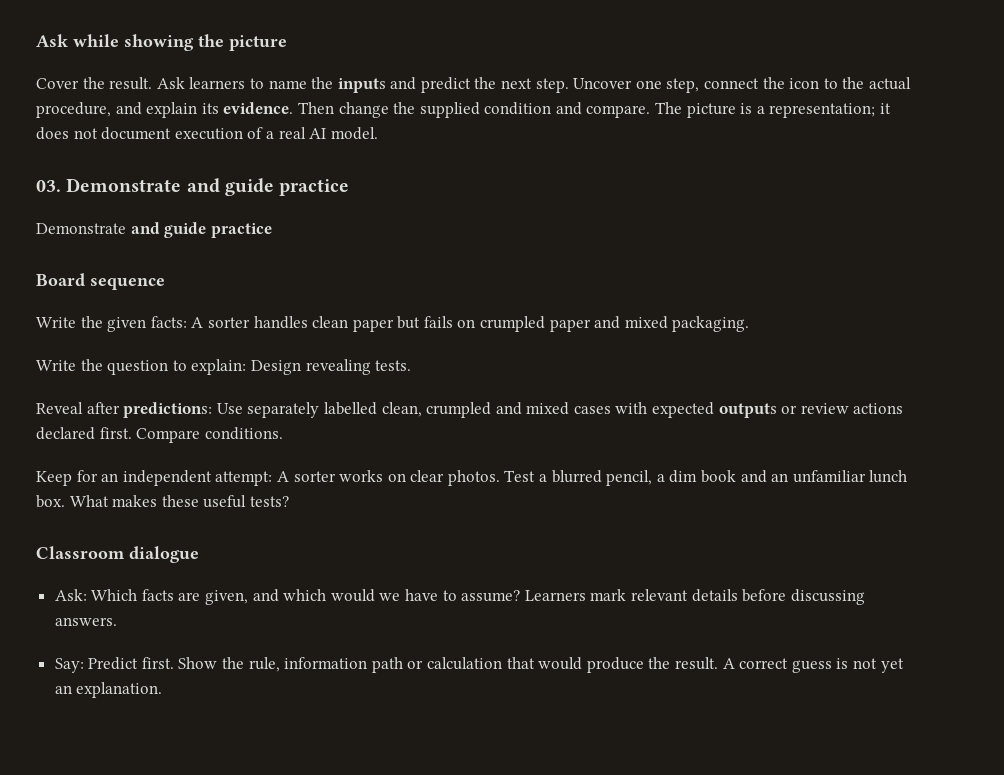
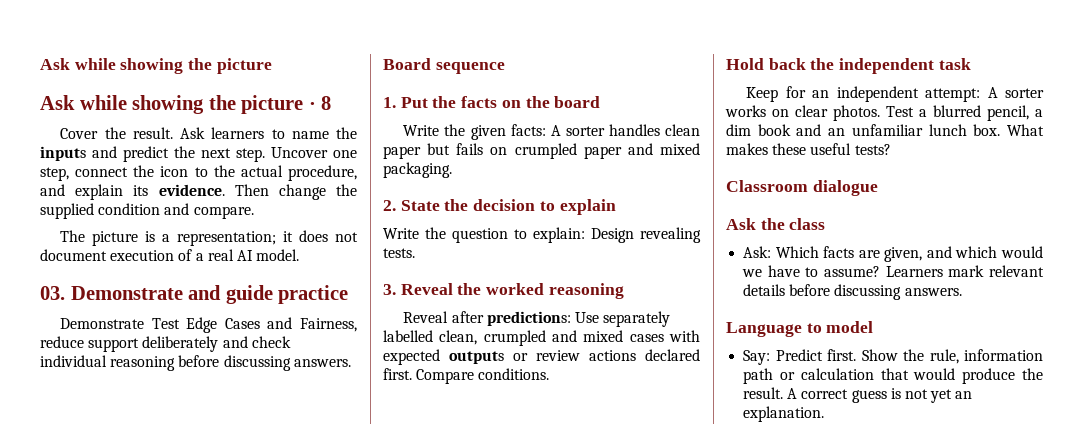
[36,34,287,51] Ask while showing the picture -> [40,58,272,74] [40,95,332,114] Ask while showing the picture // Ask while showing the picture · 8
(651, 111) none -> (254, 212) //
[130,222,272,238] [36,273,165,290] and guide practice // Board sequence -> [151,317,357,333] [40,336,291,352] [40,355,351,371] [383,58,505,74] [383,96,601,108] Test Edge Cases and Fairness, reduce support deliberately and check individual reasoning before discussing answers. // Board sequence // 1. Put the facts on the board
(750, 324) none -> [383,199,616,215] // 2. State the decision to explain
(412, 365) none -> [383,283,624,299] // 3. Reveal the worked reasoning
(283, 433) none -> [726,58,971,74] // Hold back the independent task
(199, 554) none -> [726,218,826,230] // Ask the class
(117, 621) none -> [726,321,874,337] // Language to model

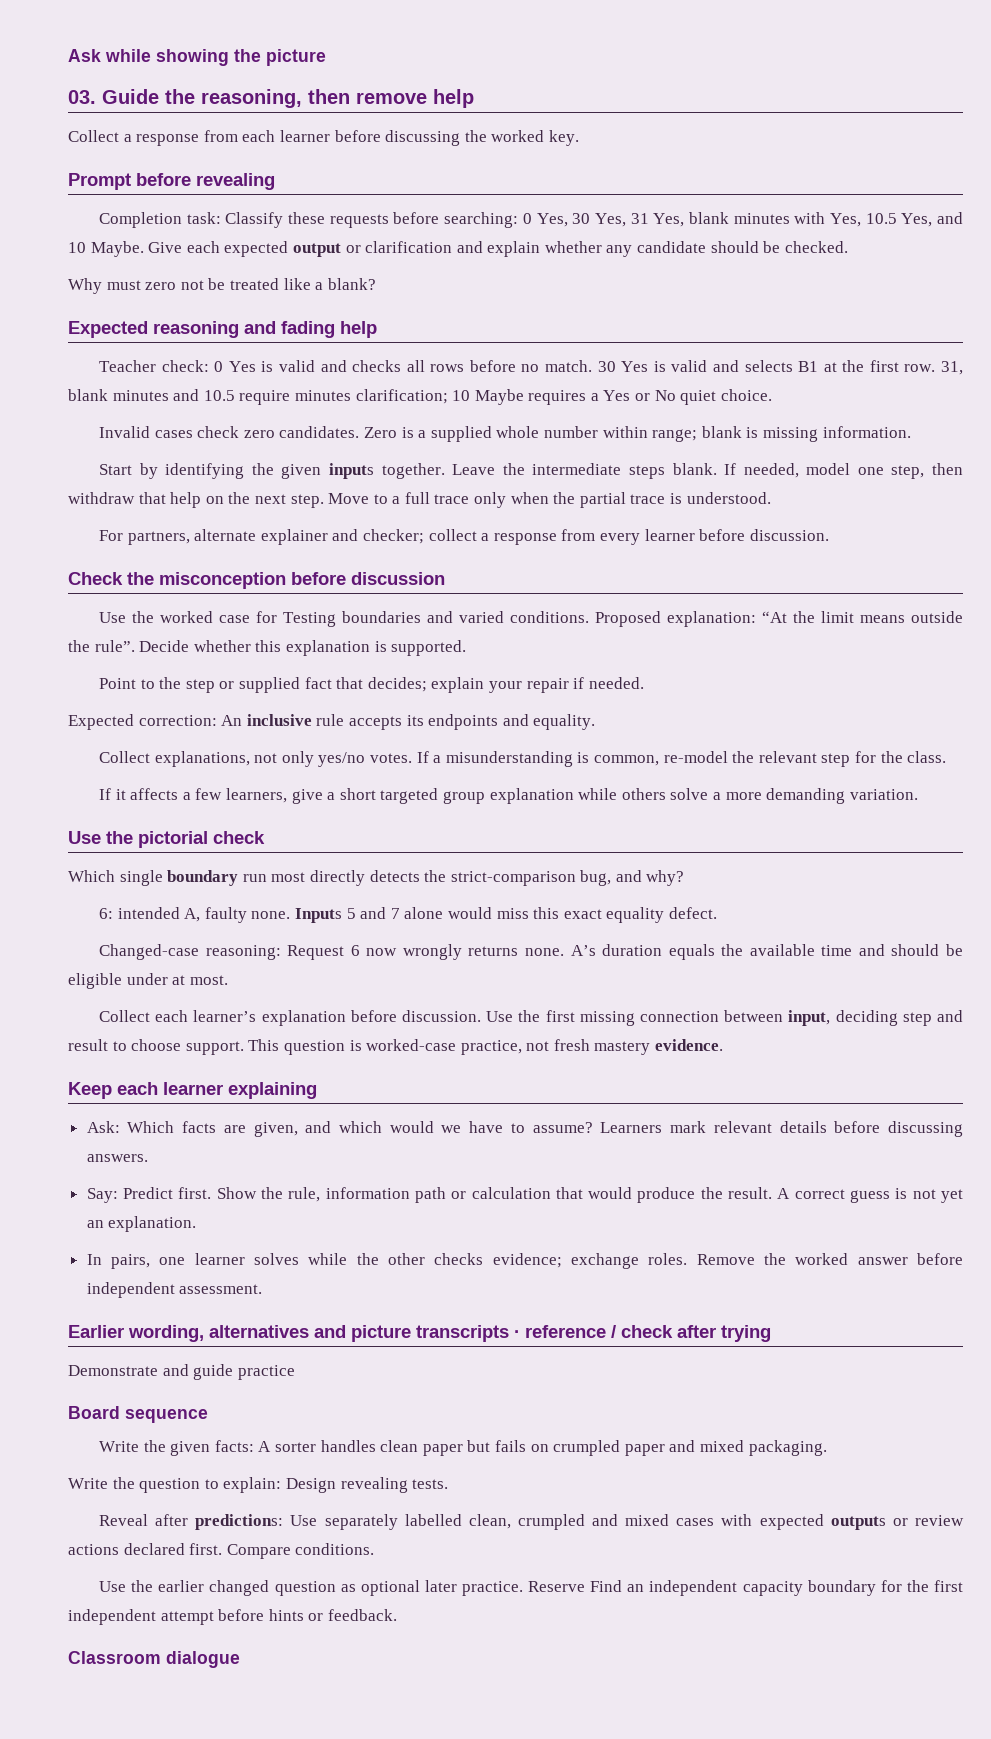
[40,95,332,114] [60,127,357,139] [40,146,357,162] [40,165,357,181] [40,184,357,200] [40,203,254,219] [60,230,358,246] [40,249,300,261] [40,285,349,304] [60,317,357,333] [40,336,291,352] [40,355,351,371] [383,58,505,74] [383,96,601,108] [403,124,700,140] [383,143,700,159] [383,162,452,178] [383,199,616,215] [383,227,701,243] [383,248,415,258] [383,283,624,299] [403,311,671,327] [383,330,700,346] [383,349,700,365] [383,368,550,384] [726,58,971,74] [746,86,1044,102] [725,105,1043,121] [726,124,1044,136] [726,143,891,155] [726,180,878,196] [726,218,826,230] Ask while showing the picture · 8 // Cover the result. Ask learners to name the inputs and predict the next step. Uncover one step, connect the icon to the actual procedure, and explain its evidence. Then change the supplied condition and compare. // The picture is a representation; it does not document execution of a real AI model. // 03. Demonstrate and guide practice // Demonstrate Test Edge Cases and Fairness, reduce support deliberately and check individual reasoning before discussing answers. // Board sequence // 1. Put the facts on the board // Write the given facts: A sorter handles clean paper but fails on crumpled paper and mixed packaging. // 2. State the decision to explain // Write the question to explain: Design revealing tests. // 3. Reveal the worked reasoning // Reveal after predictions: Use separately labelled clean, crumpled and mixed cases with expected outputs or review actions declared first. Compare conditions. // Hold back the independent task // Keep for an independent attempt: A sorter works on clear photos. Test a blurred pencil, a dim book and an unfamiliar lunch box. What makes these useful tests? // Classroom dialogue // Ask the class -> [68,89,474,108] [68,130,579,146] [68,173,275,190] [99,212,964,228] [68,241,848,257] [68,278,376,294] [68,321,377,338] [99,360,963,375] [68,389,772,405] [99,426,911,442] [99,463,964,479] [68,492,771,508] [99,529,829,545] [68,572,445,589] [99,611,963,627] [68,640,467,656] [99,677,644,693] [68,714,596,730] [99,751,947,767] [99,788,918,804] [68,831,265,848] [68,870,685,886] [99,907,717,923] [99,944,963,960] [68,973,228,989] [99,1010,964,1026] [68,1039,724,1055] [68,1082,317,1099] 03. Guide the reasoning, then remove help // Collect a response from each learner before discussing the worked key. // Prompt before revealing // Completion task: Classify these requests before searching: 0 Yes, 30 Yes, 31 Yes, blank minutes with Yes, 10.5 Yes, and 10 Maybe. Give each expected output or clarification and explain whether any candidate should be checked. // Why must zero not be treated like a blank? // Expected reasoning and fading help // Teacher check: 0 Yes is valid and checks all rows before no match. 30 Yes is valid and selects B1 at the first row. 31, blank minutes and 10.5 require minutes clarification; 10 Maybe requires a Yes or No quiet choice. // Invalid cases check zero candidates. Zero is a supplied whole number within range; blank is missing information. // Start by identifying the given inputs together. Leave the intermediate steps blank. If needed, model one step, then withdraw that help on the next step. Move to a full trace only when the partial trace is understood. // For partners, alternate explainer and checker; collect a response from every learner before discussion. // Check the misconception before discussion // Use the worked case for Testing boundaries and varied conditions. Proposed explanation: “At the limit means outside the rule”. Decide whether this explanation is supported. // Point to the step or supplied fact that decides; explain your repair if needed. // Expected correction: An inclusive rule accepts its endpoints and equality. // Collect explanations, not only yes/no votes. If a misunderstanding is common, re-model the relevant step for the class. // If it affects a few learners, give a short targeted group explanation while others solve a more demanding variation. // Use the pictorial check // Which single boundary run most directly detects the strict-comparison bug, and why? // 6: intended A, faulty none. Inputs 5 and 7 alone would miss this exact equality defect. // Changed-case reasoning: Request 6 now wrongly returns none. A’s duration equals the available time and should be eligible under at most. // Collect each learner’s explanation before discussion. Use the first missing connection between input, deciding step and result to choose support. This question is worked-case practice, not fresh mastery evidence. // Keep each learner explaining
[726,321,874,337] // Language to model -> (148, 1158) none
(825, 414) none -> [86,1253,963,1269] [86,1282,263,1298] [68,1325,771,1342] [68,1364,295,1380] [68,1406,208,1423] [99,1440,827,1456] [68,1477,449,1493] [99,1514,964,1530] [68,1543,375,1559] [99,1580,964,1596] [68,1609,397,1625] [68,1651,240,1668] // In pairs, one learner solves while the other checks evidence; exchange roles. Remove the worked answer before independent assessment. // Earlier wording, alternatives and picture transcripts · reference / check after trying // Demonstrate and guide practice // Board sequence // Write the given facts: A sorter handles clean paper but fails on crumpled paper and mixed packaging. // Write the question to explain: Design revealing tests. // Reveal after predictions: Use separately labelled clean, crumpled and mixed cases with expected outputs or review actions declared first. Compare conditions. // Use the earlier changed question as optional later practice. Reserve Find an independent capacity boundary for the first independent attempt before hints or feedback. // Classroom dialogue

